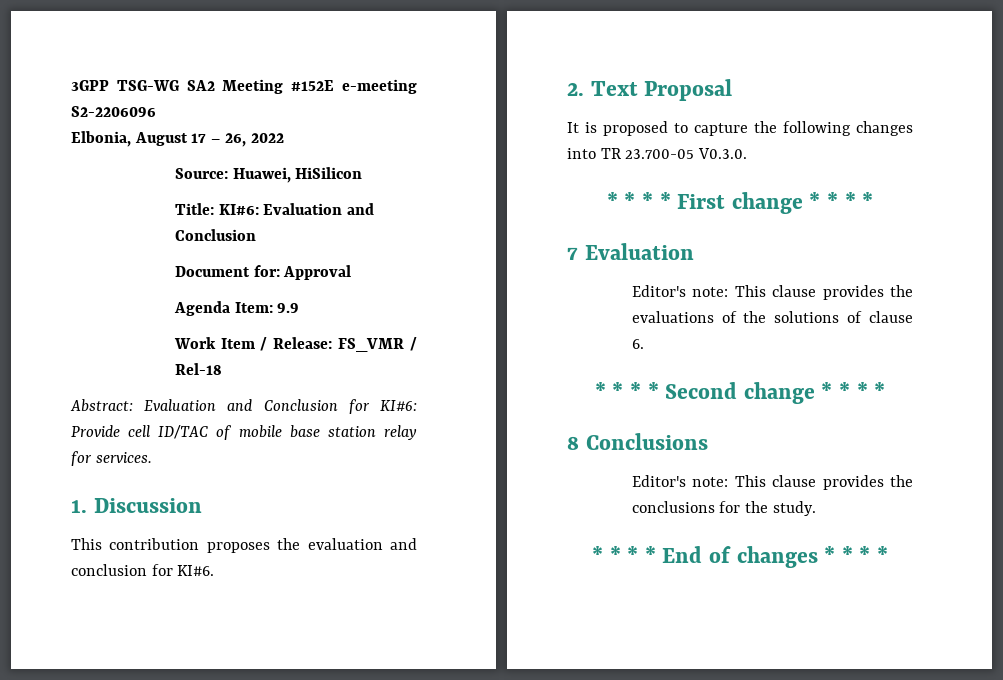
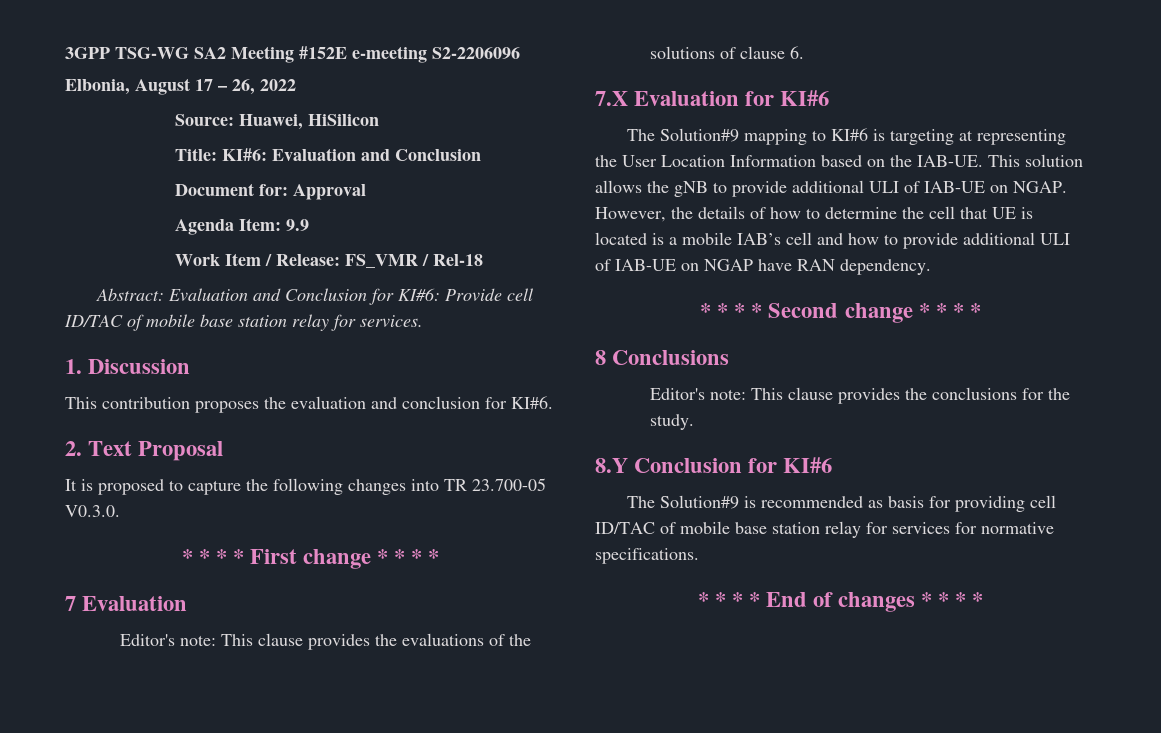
(644, 344) none -> [595,90,830,106] [627,128,1067,145] [595,154,1083,167] [595,180,1067,197] [595,206,1033,222] [595,232,1070,249] [595,259,931,275] // 7.X Evaluation for KI#6 // The Solution#9 mapping to KI#6 is targeting at representing the User Location Information based on the IAB-UE. This solution allows the gNB to provide additional ULI of IAB-UE on NGAP. However, the details of how to determine the cell that UE is located is a mobile IAB’s cell and how to provide additional ULI of IAB-UE on NGAP have RAN dependency.
(816, 508) none -> [595,457,833,473] [627,495,1057,512] [595,521,1054,538] [595,548,699,564] // 8.Y Conclusion for KI#6 // The Solution#9 is recommended as basis for providing cell ID/TAC of mobile base station relay for services for normative specifications.

